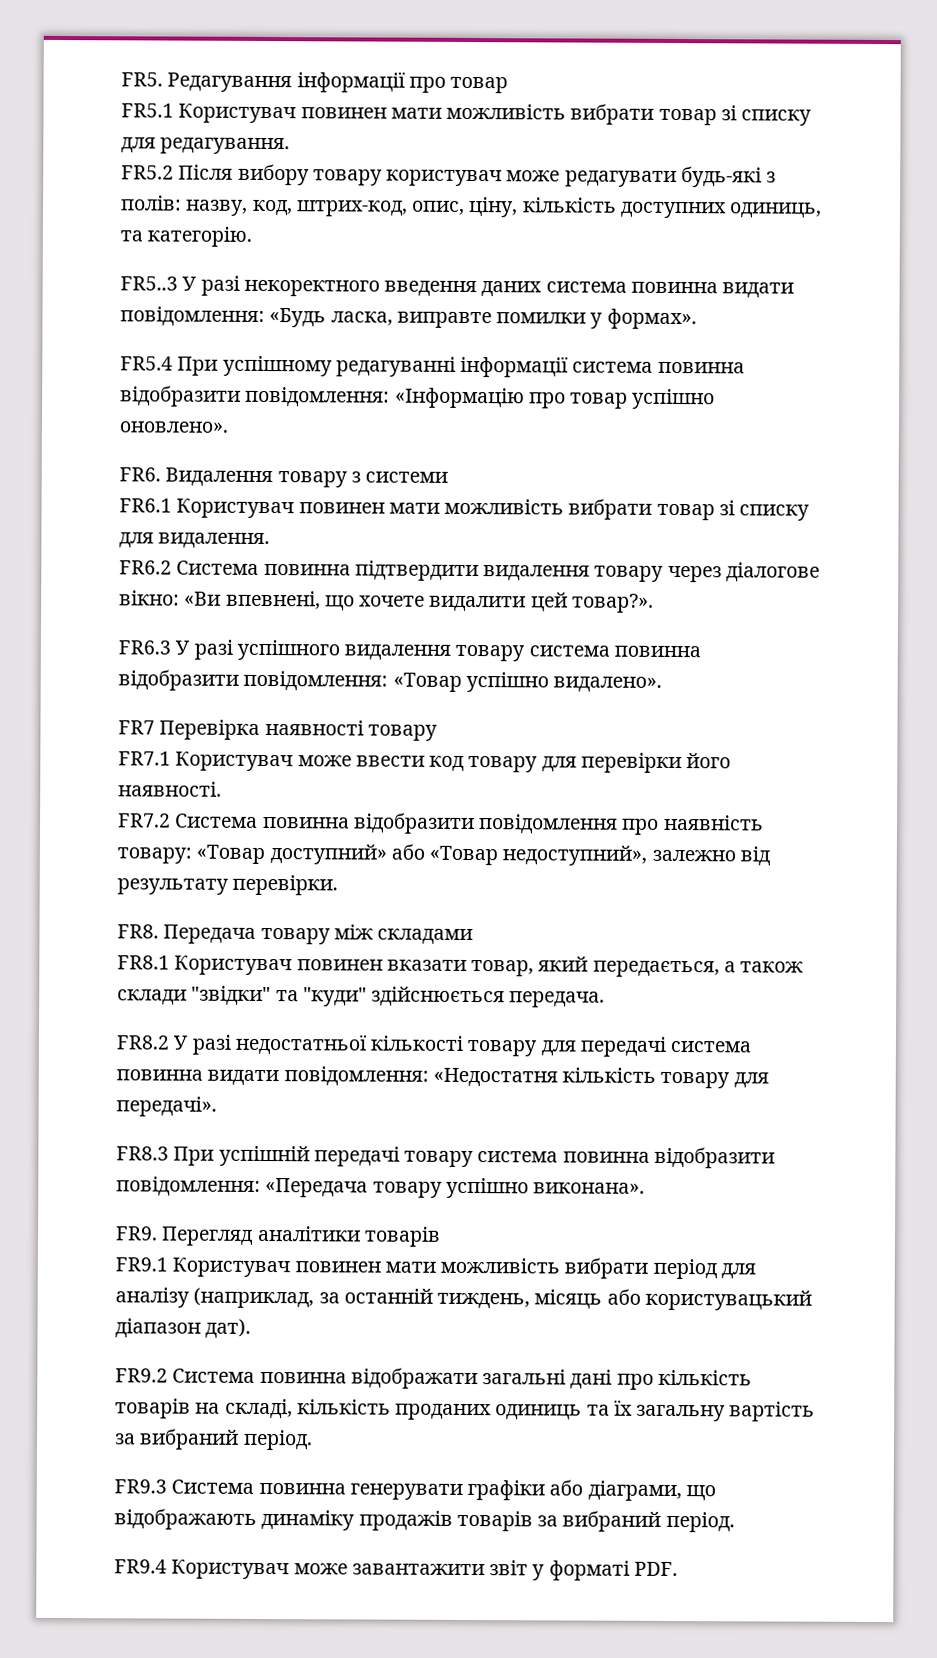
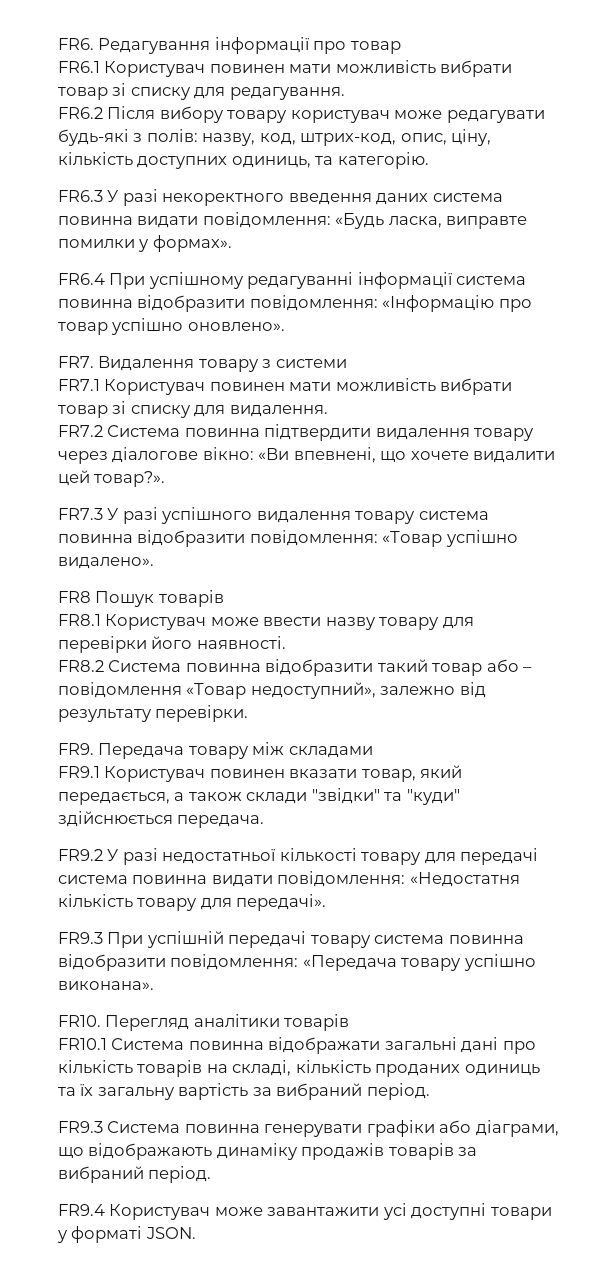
[121,72,163,87] FR5. -> [58,38,94,50] FR6.
[121,103,174,118] FR5.1 -> [58,61,100,73] FR6.1
[121,165,174,180] FR5.2 -> [58,107,103,119] FR6.2
[120,276,178,291] FR5..3 -> [58,190,103,202] FR6.3
[120,356,173,371] FR5.4 -> [58,273,105,285] FR6.4
[119,467,161,482] FR6. -> [58,356,94,368] FR7.
[119,498,172,513] FR6.1 -> [58,379,100,391] FR7.1
[119,560,172,575] FR6.2 -> [58,425,103,437] FR7.2
[118,640,171,655] FR6.3 -> [58,508,103,520] FR7.3
[118,719,438,741] [118,751,171,766] FR7 Перевірка наявності товару // FR7.1 -> [58,590,224,607] [58,614,101,626] FR8 Пошук товарів // FR8.1
[429,755,465,771] код -> [325,617,376,630] назву
[118,813,171,828] FR7.2 -> [58,660,104,672] FR8.2
[478,814,764,835] [117,843,425,865] повідомлення про наявність товару: «Товар доступний» або -> [377,659,533,676] [58,682,182,698] такий товар або – повідомлення
[117,924,159,939] FR8. -> [58,743,94,755] FR9.
[117,955,170,970] FR8.1 -> [58,766,100,778] FR9.1
[116,1035,169,1050] FR8.2 -> [58,849,103,861] FR9.2
[116,1146,169,1161] FR8.3 -> [58,932,103,944] FR9.3
[115,1226,158,1241] FR9. -> [58,1015,101,1027] FR10.
[115,1257,756,1280] [115,1287,812,1311] [115,1318,252,1338] [115,1368,168,1383] FR9.1 Користувач повинен мати можливість вибрати період для аналізу (наприклад, за останній тиждень, місяць або користувацький діапазон дат). // FR9.2 -> [58,1038,107,1050] FR10.1
[489,1560,529,1576] звіт -> [382,1203,552,1220] усі доступні товари
[633,1561,678,1577] PDF. -> [145,1227,196,1239] JSON.

